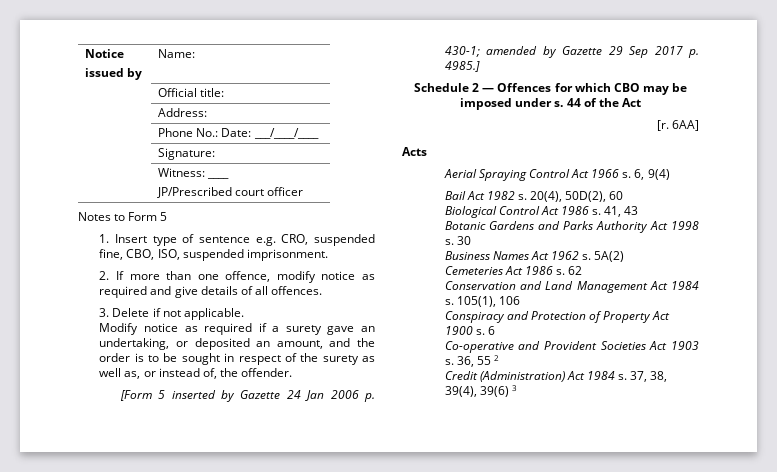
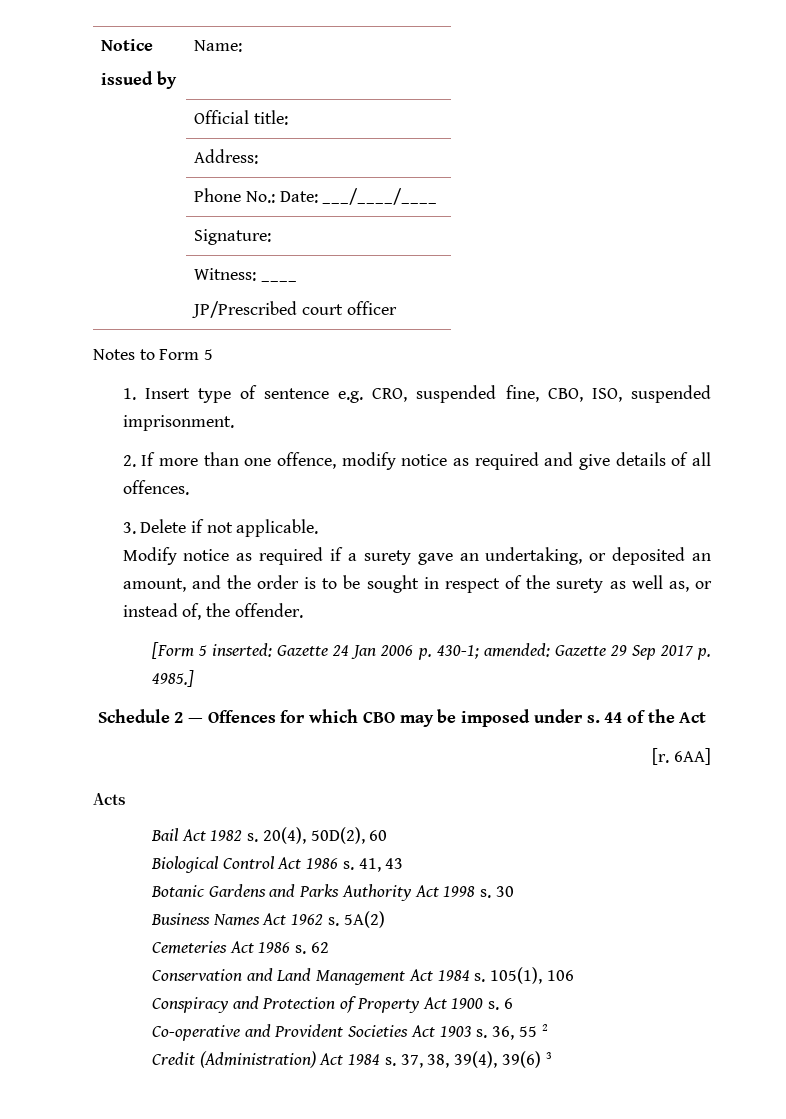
[171,390,235,402] inserted by -> [212,643,273,657] inserted:
[486,46,557,58] amended by -> [483,643,550,657] amended:
[443,169,670,181] // Aerial Spraying Control Act 1966 s. 6, 9(4) -> (125, 799) none

